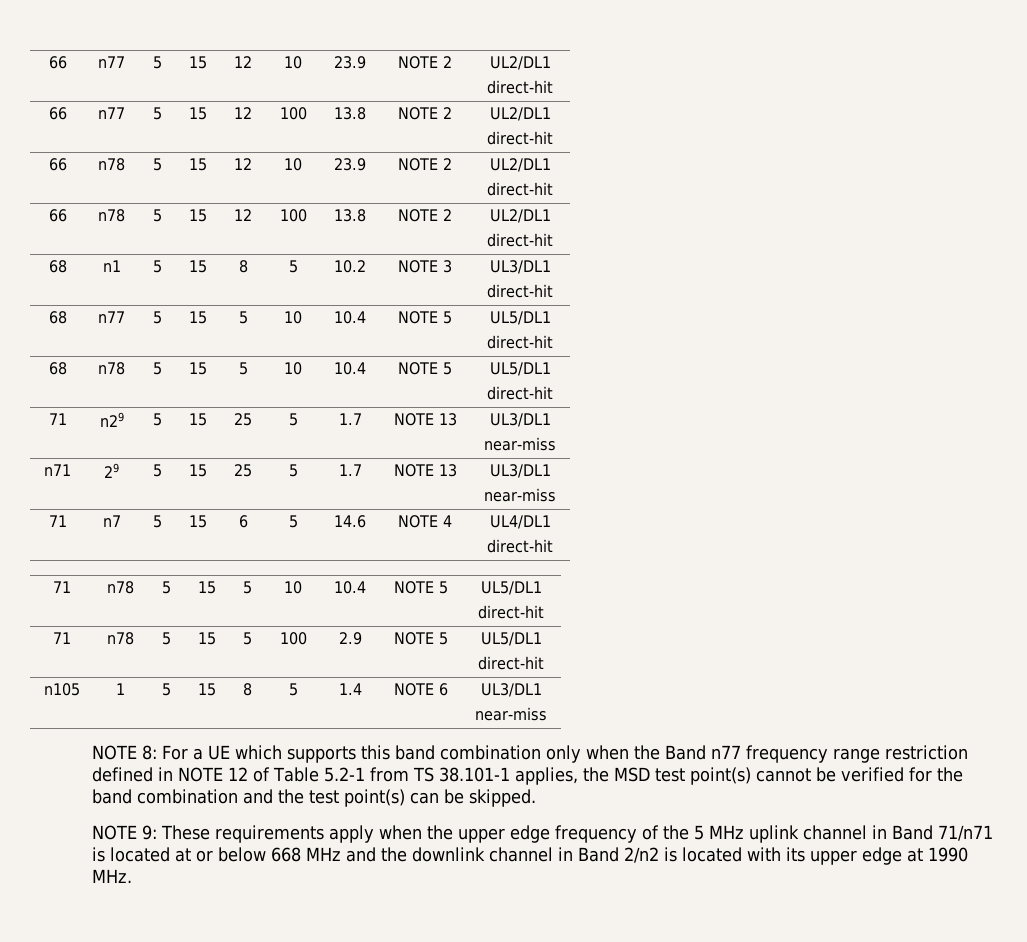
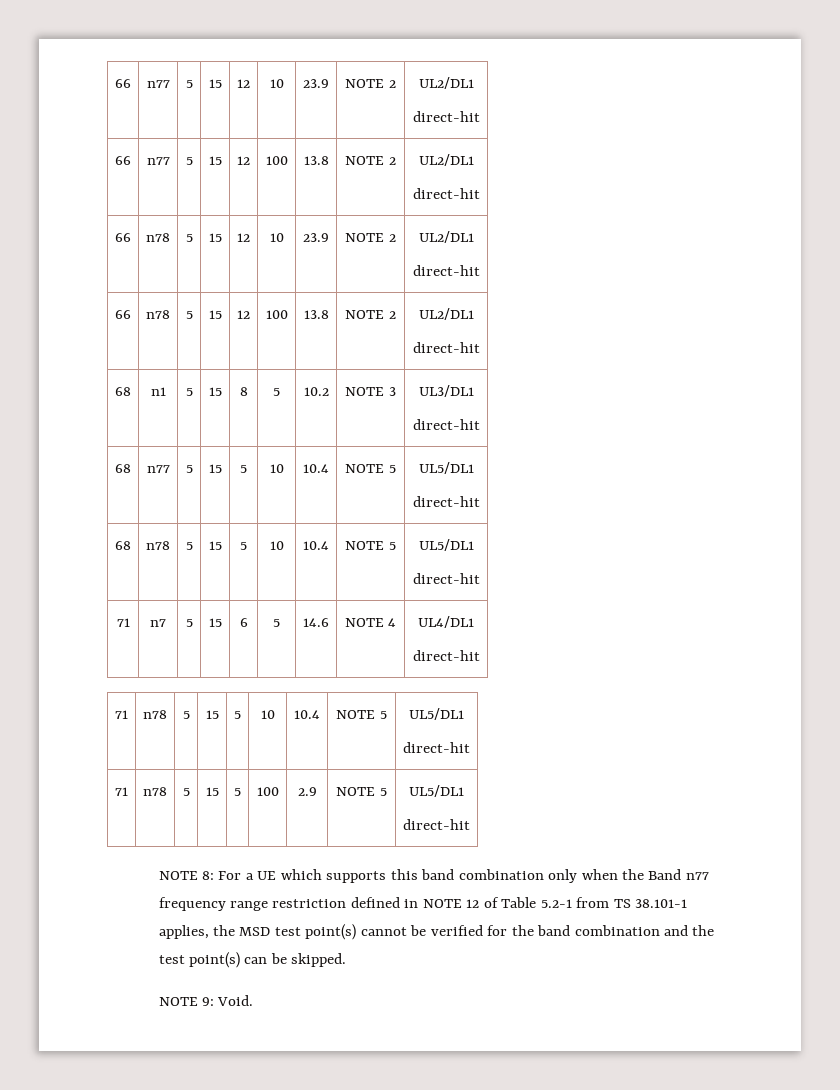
[48,413,67,425] [99,412,124,427] [152,413,162,426] [189,413,207,426] [234,413,252,426] [288,413,298,426] [338,413,362,425] [393,413,457,426] [489,413,551,427] [484,437,557,451] [44,464,71,476] [104,463,119,478] [152,464,162,477] [189,464,207,477] [234,464,252,477] [288,464,298,477] [338,464,362,476] [393,464,457,477] [489,464,551,478] [484,488,557,502] // 71 | n29 | 5 | 15 | 25 | 5 | 1.7 | NOTE 13 | UL3/DL1 // near-miss // n71 | 29 | 5 | 15 | 25 | 5 | 1.7 | NOTE 13 | UL3/DL1 // near-miss -> (480, 578) none
[44,683,80,696] [116,683,125,695] [161,683,171,696] [198,683,216,696] [243,683,252,696] [288,683,298,696] [338,683,362,695] [393,683,448,696] [480,683,542,697] [475,707,548,721] // n105 | 1 | 5 | 15 | 8 | 5 | 1.4 | NOTE 6 | UL3/DL1 // near-miss -> (470, 824) none
[160,825,993,843] [91,847,968,865] [91,869,132,883] These requirements apply when the upper edge frequency of the 5 MHz uplink channel in Band 71/n71 is located at or below 668 MHz and the downlink channel in Band 2/n2 is located with its upper edge at 1990 MHz. -> [217,995,254,1006] Void.

